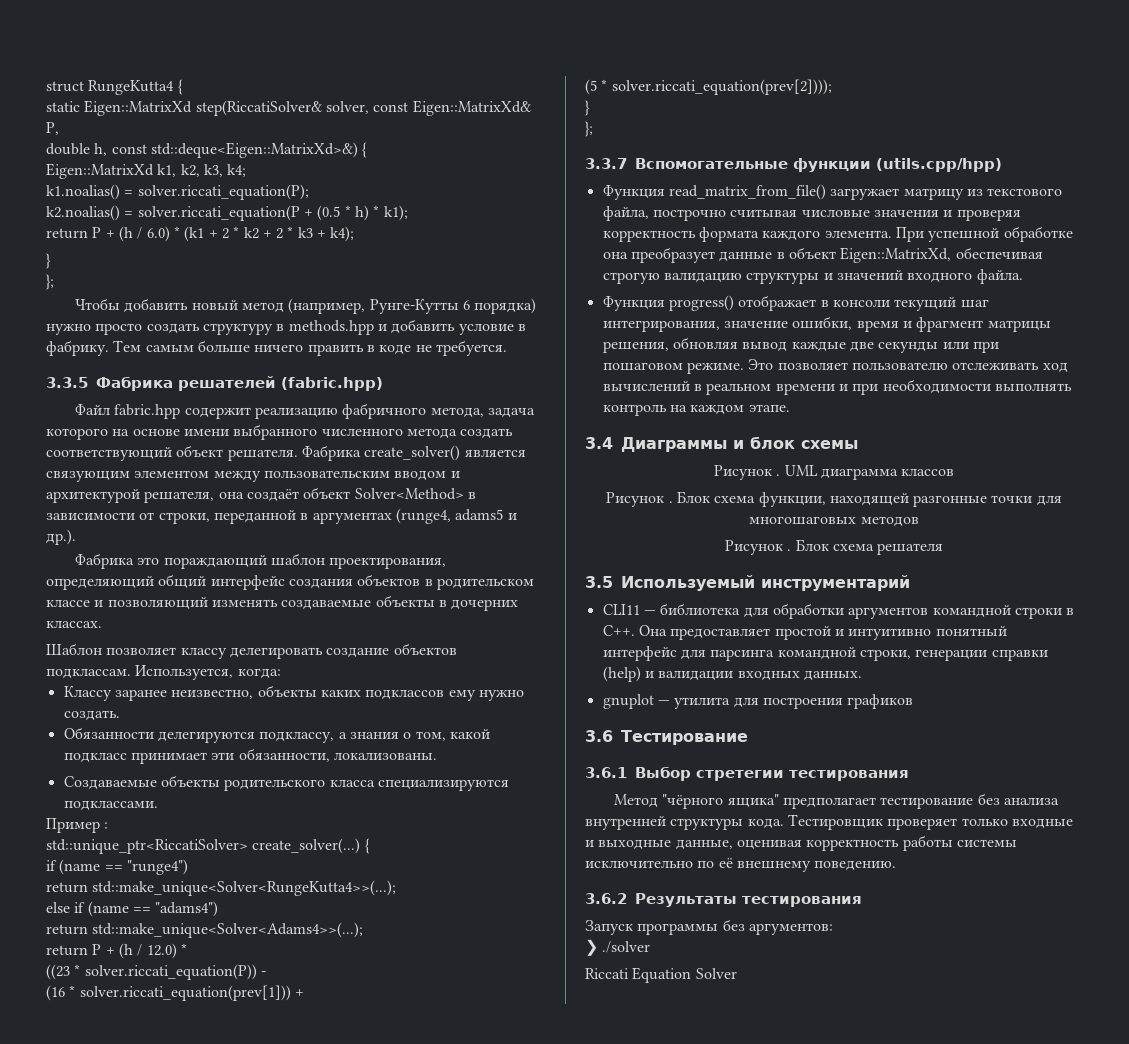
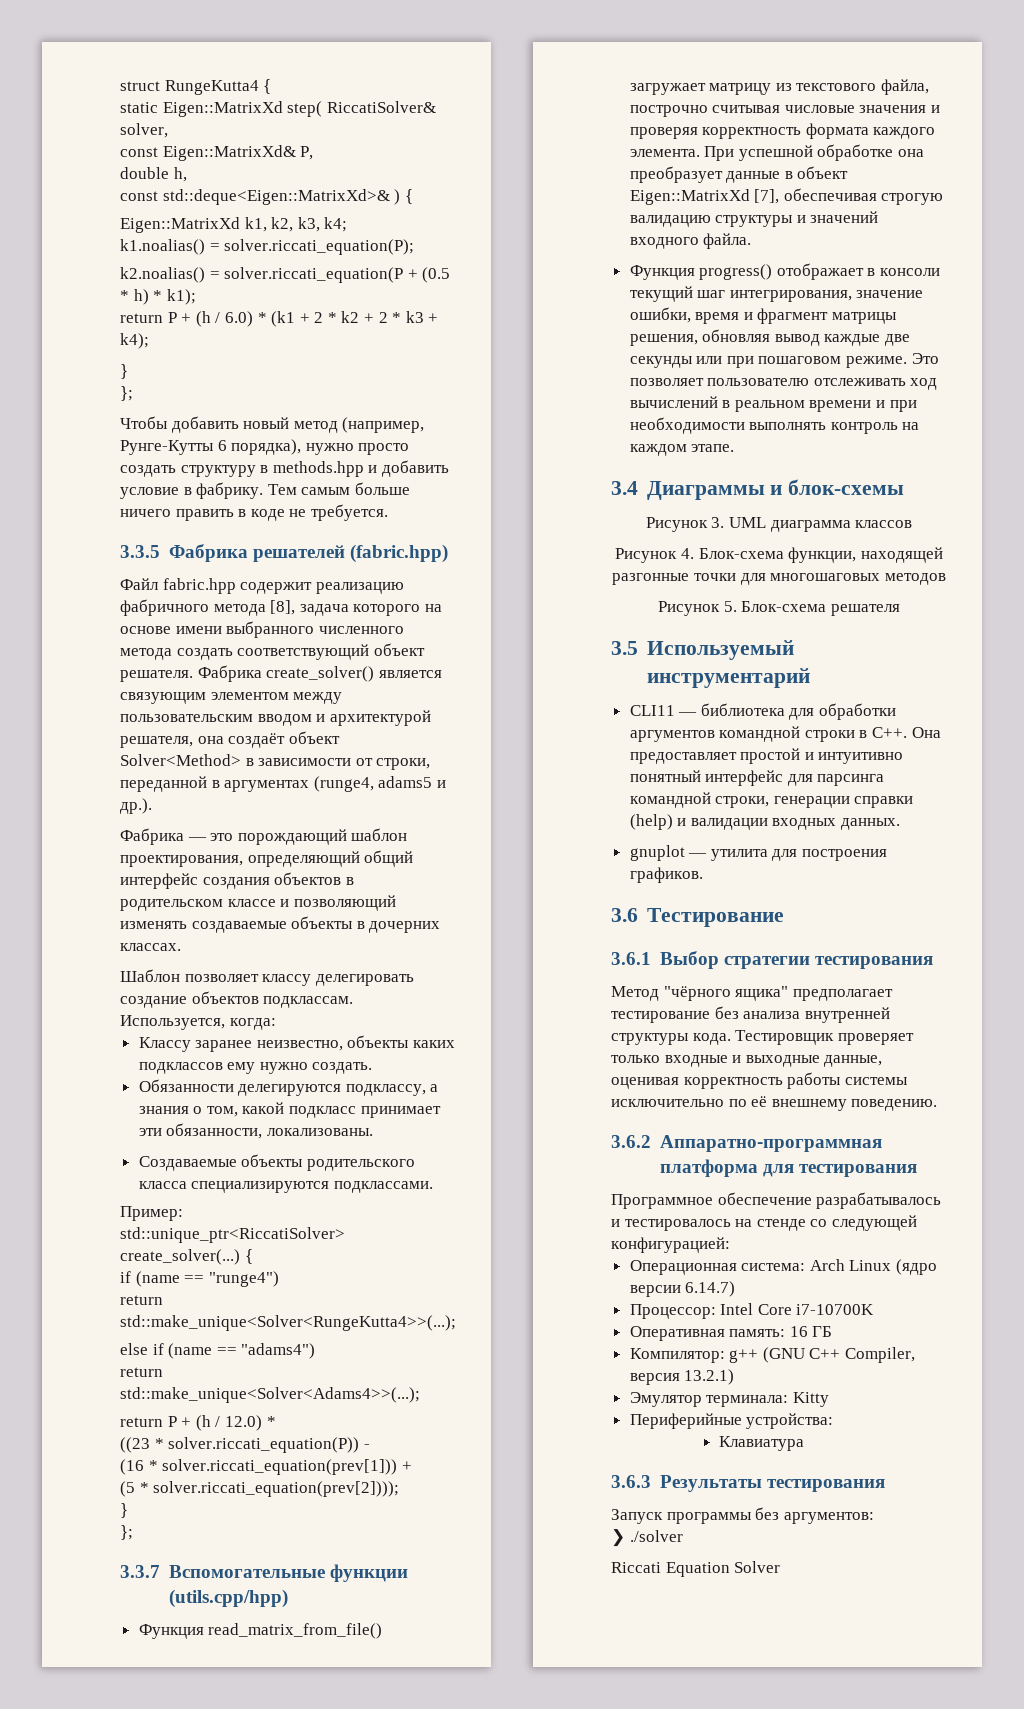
[195,100,322,116] step(RiccatiSolver& -> [287,101,436,117] step( RiccatiSolver&
(369, 107) none -> (168, 130) //
[111,142,358,158] const std::deque<Eigen::MatrixXd>&) -> [120,189,401,205] // const std::deque<Eigen::MatrixXd>& )
[474,298,537,314] порядка) -> [231,439,302,455] порядка),
[430,407,484,418] метода, -> [213,600,296,616] метода [8],
[137,555,267,569] это пораждающий -> [187,829,347,845] — это порождающий
[46,818,109,833] Пример : -> [120,1206,183,1221] Пример:
[840,247,952,263] Eigen::MatrixXd, -> [629,189,780,205] Eigen::MatrixXd [7],
[750,436,858,449] [713,465,781,480] блок схемы // Рисунок . -> [788,479,905,495] [645,517,725,532] блок-схемы // Рисунок 3.
[668,491,756,503] . Блок схема -> [680,548,784,559] 4. Блок-схема
[787,539,874,551] . Блок схема -> [723,601,827,612] 5. Блок-схема
[847,694,914,709] графиков -> [629,867,703,883] графиков.
[696,770,784,781] стретегии -> [723,956,810,969] стратегии
(627, 898) none -> [659,1135,882,1152] [659,1159,917,1177] [611,1192,942,1209] [611,1215,917,1231] [611,1237,730,1253] [629,1259,938,1275] [629,1281,736,1297] [629,1303,875,1319] [629,1326,833,1341] [629,1347,916,1363] [629,1369,735,1385] [629,1392,829,1407] [629,1413,834,1429] [719,1436,805,1451] [611,1475,651,1488] Аппаратно-программная платформа для тестирования // Программное обеспечение разрабатывалось и тестировалось на стенде со следующей конфигурацией: // Операционная система: Arch Linux (ядро версии 6.14.7) // Процессор: Intel Core i7-10700K // Оперативная память: 16 ГБ // Компилятор: g++ (GNU C++ Compiler, версия 13.2.1) // Эмулятор терминала: Kitty // Периферийные устройства: // Клавиатура // 3.6.3

